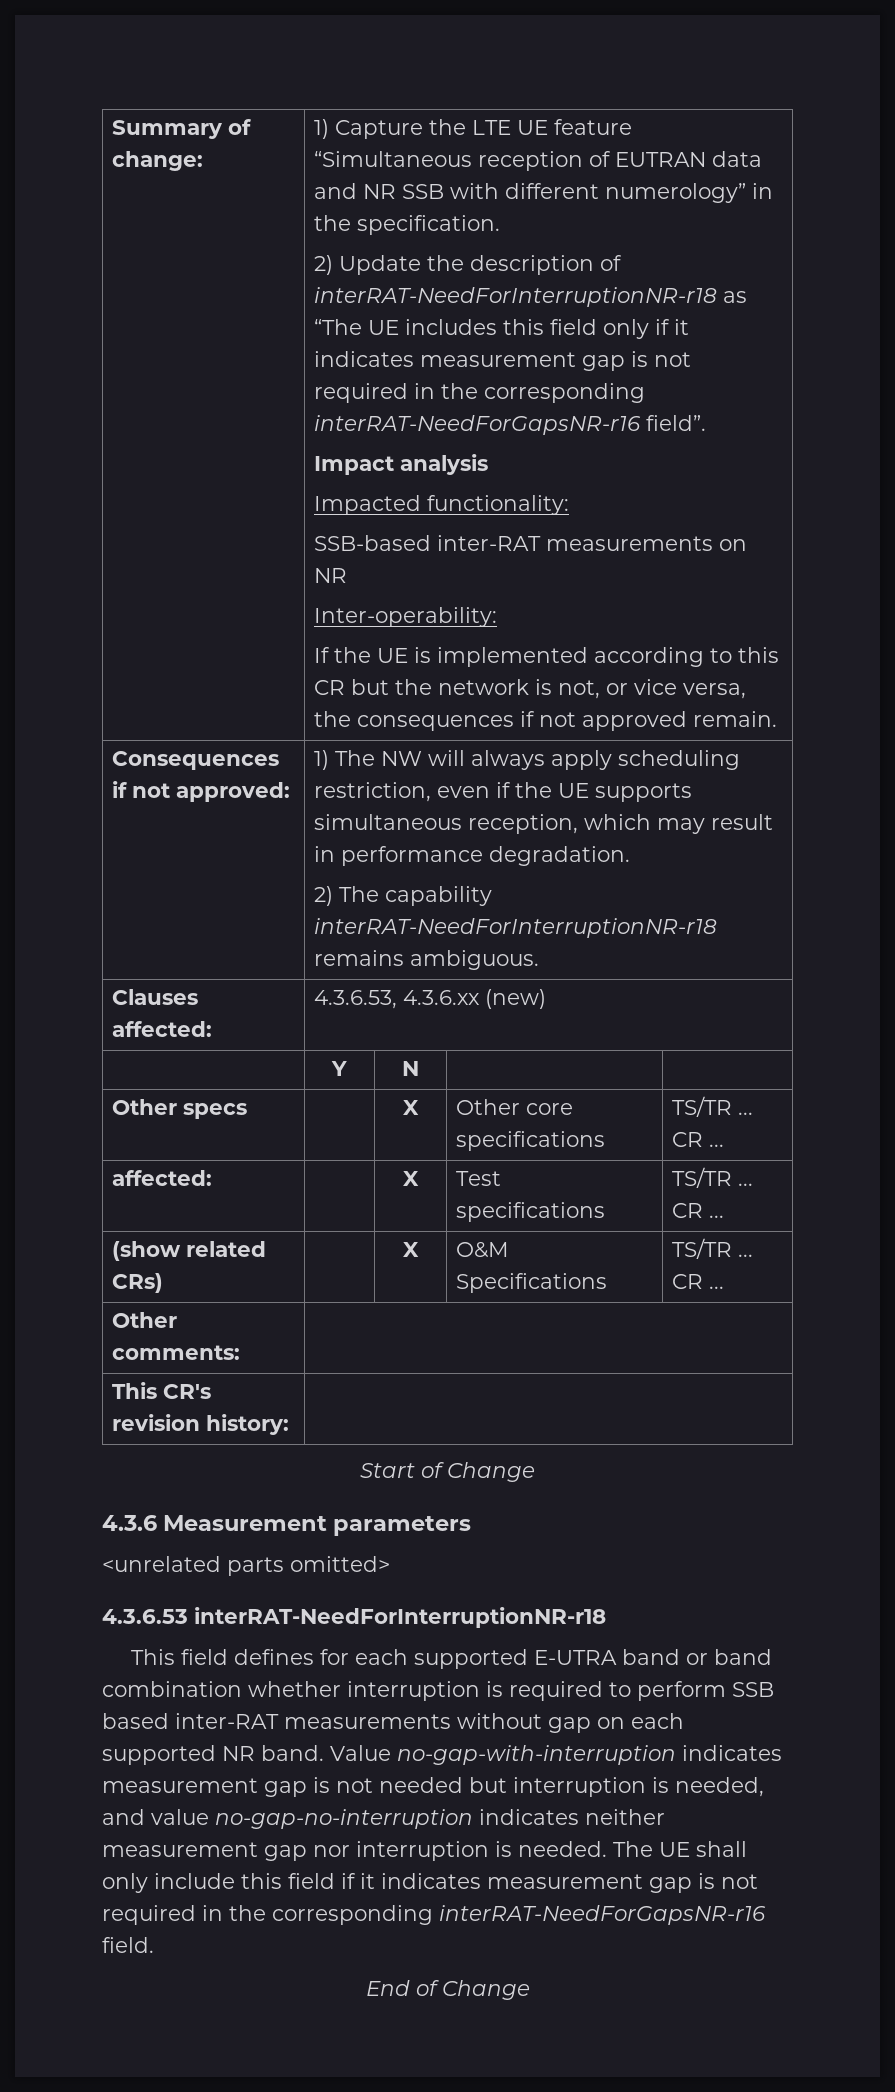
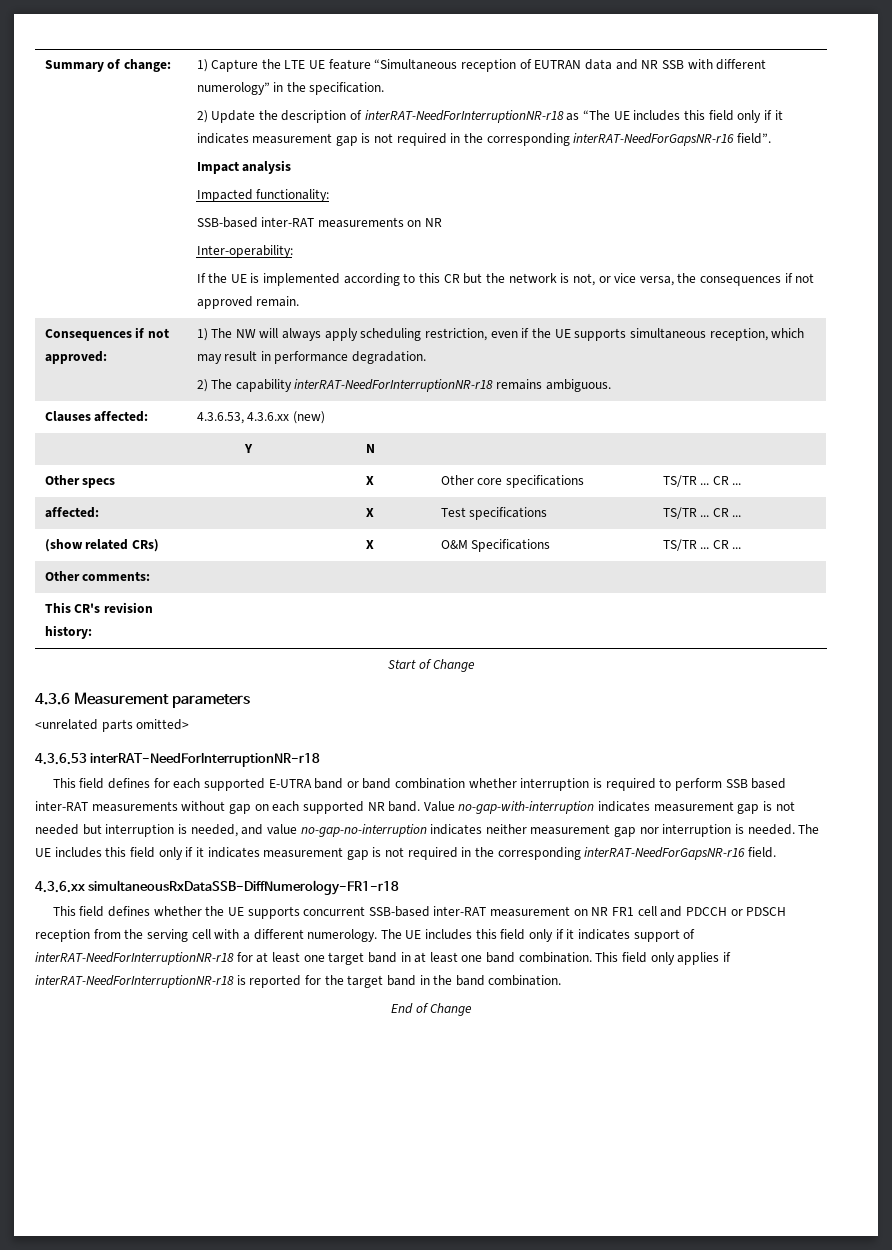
[696,1841,747,1857] [102,1873,335,1893] shall only include this field -> [54,847,183,860] includes this field only
(154, 1945) none -> [35,880,400,895] [52,906,787,919] [35,929,696,942] [35,952,731,965] [35,975,562,988] // 4.3.6.xx simultaneousRxDataSSB-DiffNumerology-FR1-r18 // This field defines whether the UE supports concurrent SSB-based inter-RAT measurement on NR FR1 cell and PDCCH or PDSCH reception from the serving cell with a different numerology. The UE includes this field only if it indicates support of interRAT-NeedForInterruptionNR-r18 for at least one target band in at least one band combination. This field only applies if interRAT-NeedForInterruptionNR-r18 is reported for the target band in the band combination.

